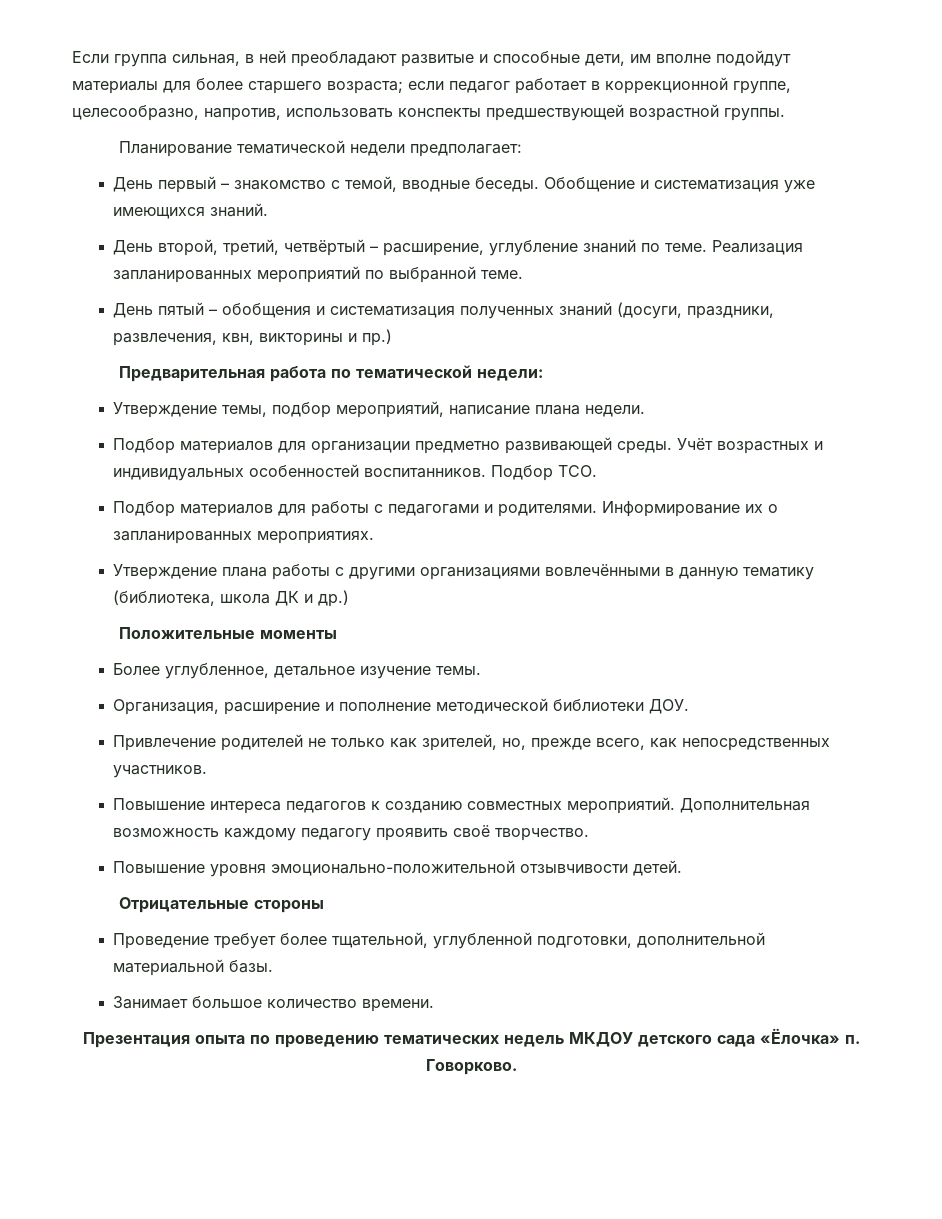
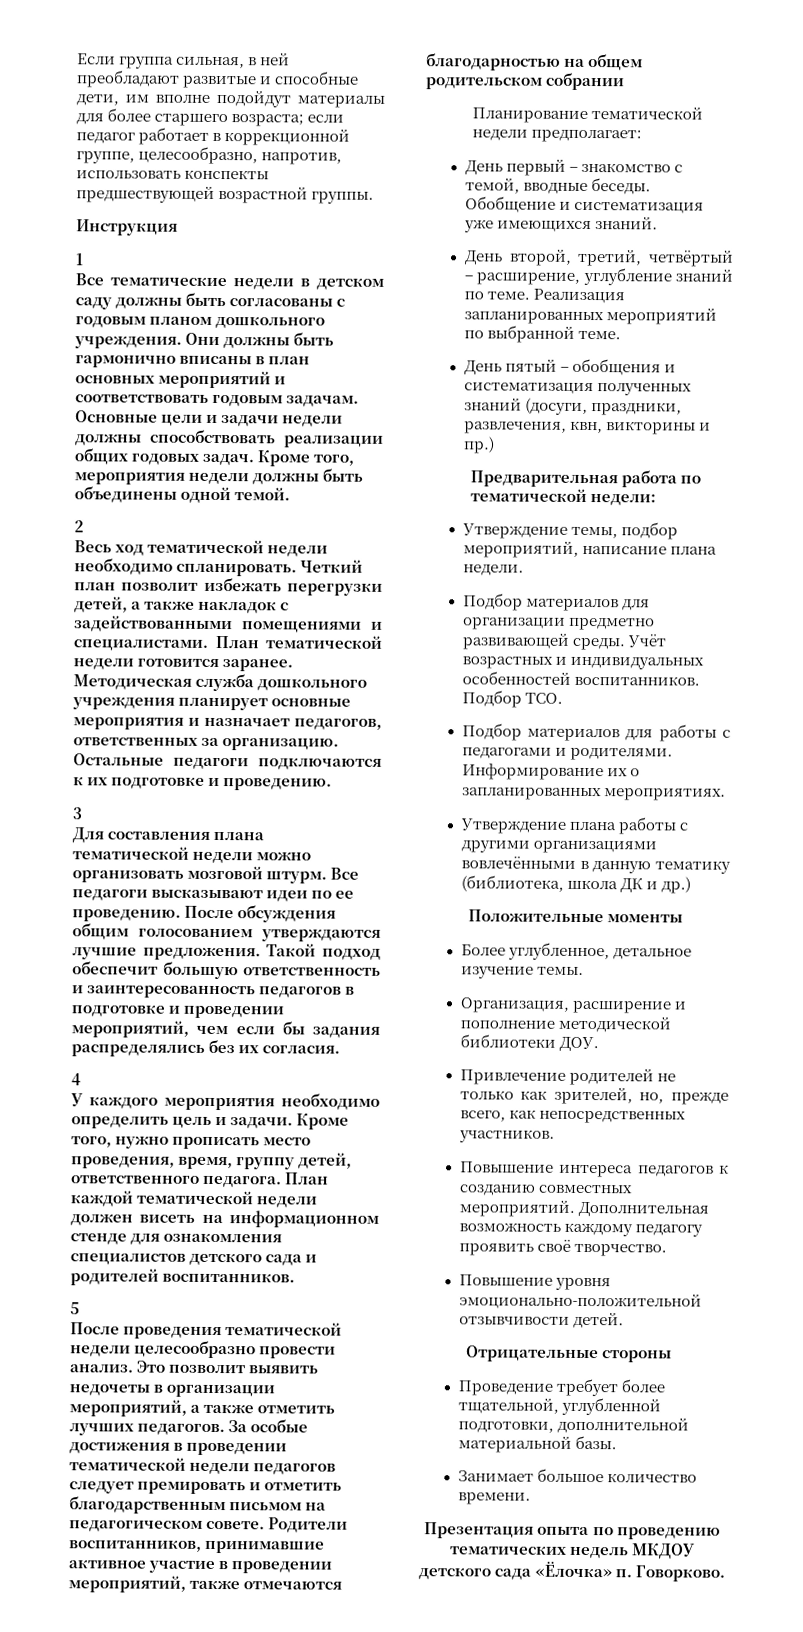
(785, 114) none -> [76,219,178,236] [75,253,84,266] [75,273,384,290] [75,292,346,310] [75,316,326,329] [74,332,335,349] [75,355,311,368] [75,370,287,389] [75,394,360,407] [75,410,344,427] [75,429,384,448] [74,448,355,467] [74,468,364,485] [74,486,291,504] [74,520,84,533] [74,539,329,557] [74,558,364,577] [74,577,383,596] [74,596,290,614] [73,615,383,633] [73,635,382,651] [73,658,294,672] [73,673,368,692] [72,697,352,711] [73,717,382,730] [73,737,340,751] [73,753,382,770] [73,777,333,791] [72,807,83,820] [72,827,265,844] [72,846,312,864] [72,865,360,884] [72,889,355,902] [72,905,337,923] [72,923,381,942] [72,943,382,961] [72,961,381,980] [72,985,356,999] [71,1005,285,1019] [71,1020,380,1038] [71,1039,341,1057] [71,1073,81,1086] [71,1093,380,1111] [71,1113,350,1130] [71,1136,312,1150] [71,1152,353,1170] [71,1172,330,1188] [70,1190,318,1208] [70,1210,379,1228] [70,1233,283,1245] [70,1253,318,1266] [70,1268,296,1286] [70,1302,80,1315] [70,1322,343,1340] [70,1340,337,1359] [69,1360,320,1374] [69,1384,276,1398] [69,1399,336,1417] [69,1419,309,1436] [69,1442,288,1456] [69,1457,337,1475] [69,1481,343,1495] [69,1496,327,1515] [69,1517,349,1533] [69,1540,326,1554] [68,1560,333,1574] [68,1575,343,1593] [426,53,644,71] [425,72,626,91] // Инструкция // 1 // Все тематические недели в детском саду должны быть согласованы с годовым планом дошкольного учреждения. Они должны быть гармонично вписаны в план основных мероприятий и соответствовать годовым задачам. Основные цели и задачи недели должны способствовать реализации общих годовых задач. Кроме того, мероприятия недели должны быть объединены одной темой. // 2 // Весь ход тематической недели необходимо спланировать. Четкий план позволит избежать перегрузки детей, а также накладок с задействованными помещениями и специалистами. План тематической недели готовится заранее. Методическая служба дошкольного учреждения планирует основные мероприятия и назначает педагогов, ответственных за организацию. Остальные педагоги подключаются к их подготовке и проведению. // 3 // Для составления плана тематической недели можно организовать мозговой штурм. Все педагоги высказывают идеи по ее проведению. После обсуждения общим голосованием утверждаются лучшие предложения. Такой подход обеспечит большую ответственность и заинтересованность педагогов в подготовке и проведении мероприятий, чем если бы задания распределялись без их согласия. // 4 // У каждого мероприятия необходимо определить цель и задачи. Кроме того, нужно прописать место проведения, время, группу детей, ответственного педагога. План каждой тематической недели должен висеть на информационном стенде для ознакомления специалистов детского сада и родителей воспитанников. // 5 // После проведения тематической недели целесообразно провести анализ. Это позволит выявить недочеты в организации мероприятий, а также отметить лучших педагогов. За особые достижения в проведении тематической недели педагогов следует премировать и отметить благодарственным письмом на педагогическом совете. Родители воспитанников, принимавшие активное участие в проведении мероприятий, также отмечаются благодарностью на общем родительском собрании

